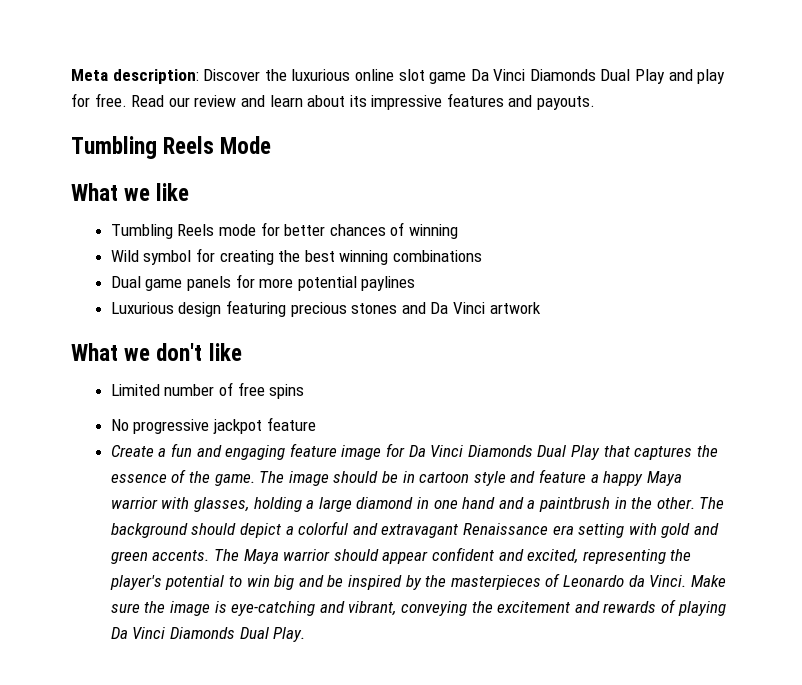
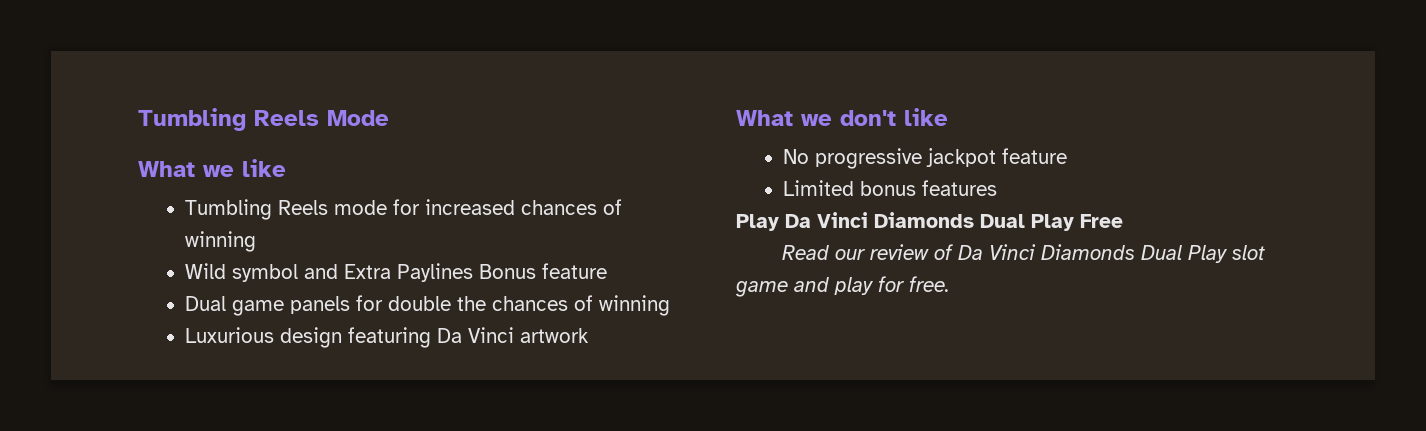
[71,69,726,84] [71,93,596,110] Meta description: Discover the luxurious online slot game Da Vinci Diamonds Dual Play and play for free. Read our review and learn about its impressive features and payouts. // -> (138, 119) none
[284,224,326,236] better -> [425,199,516,215] increased
[196,248,483,265] for creating the best winning combinations -> [304,263,608,282] and Extra Paylines Bonus feature
[259,276,416,291] more potential paylines -> [388,295,671,316] double the chances of winning
[290,302,426,317] precious stones and -> (432, 337) none
[110,382,305,399] // Limited number of free spins -> (948, 117) none
[110,443,718,460] [110,469,682,486] [110,497,725,512] [110,521,719,538] [110,547,692,564] [109,573,726,590] [110,599,726,616] [110,627,306,642] Create a fun and engaging feature image for Da Vinci Diamonds Dual Play that captures the essence of the game. The image should be in cartoon style and feature a happy Maya warrior with glasses, holding a large diamond in one hand and a paintbrush in the other. The background should depict a colorful and extravagant Renaissance era setting with gold and green accents. The Maya warrior should appear confident and excited, representing the player's potential to win big and be inspired by the masterpieces of Leonardo da Vinci. Make sure the image is eye-catching and vibrant, conveying the excitement and rewards of playing Da Vinci Diamonds Dual Play. -> [783,180,998,196] [736,212,1123,231] [781,244,1265,263] [735,276,949,297] Limited bonus features // Play Da Vinci Diamonds Dual Play Free // Read our review of Da Vinci Diamonds Dual Play slot game and play for free.

